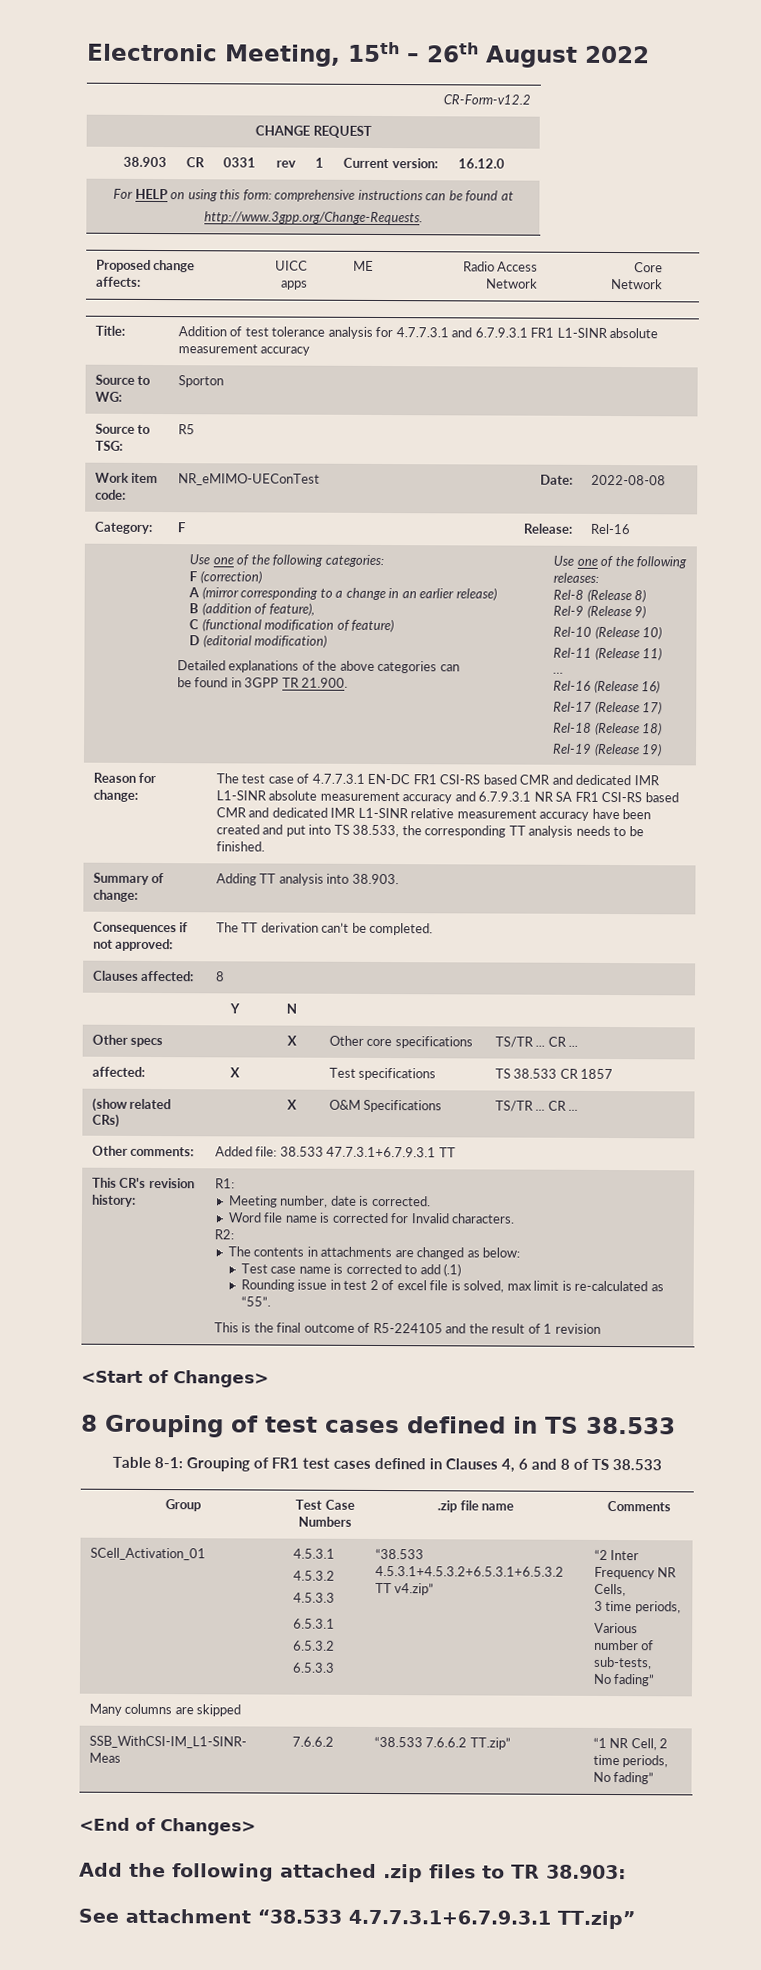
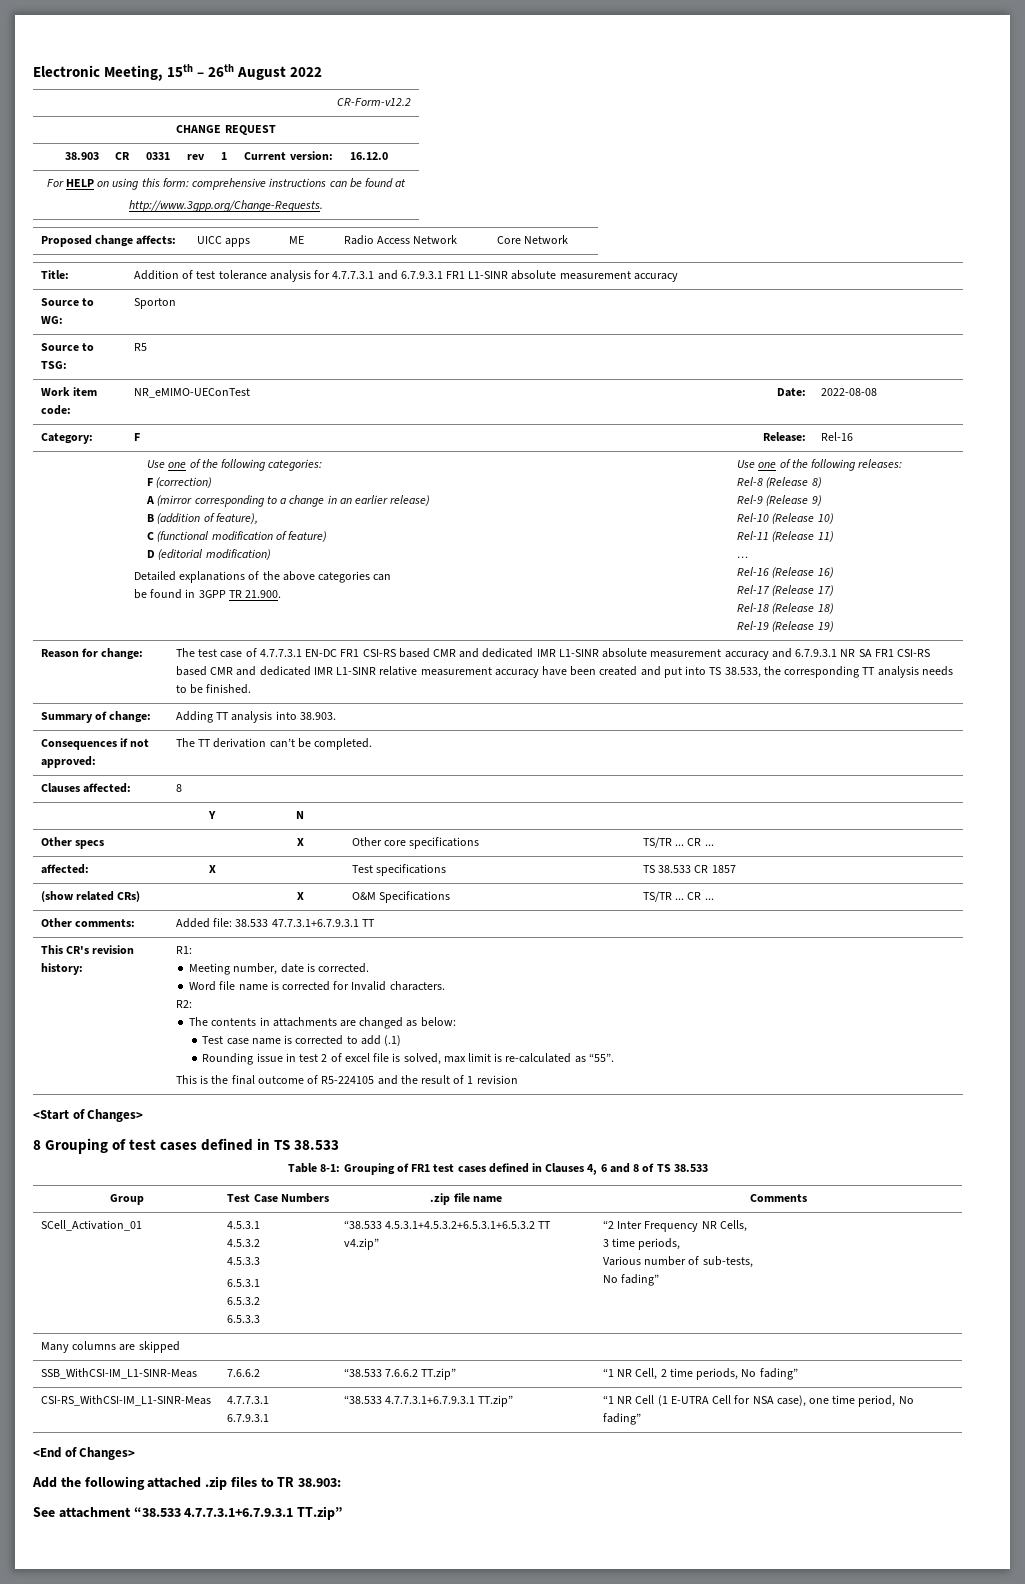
(655, 1778) none -> [40,1395,211,1406] [226,1396,269,1404] [226,1414,269,1422] [343,1395,514,1407] [602,1395,914,1407] [602,1413,641,1425] // CSI-RS_WithCSI-IM_L1-SINR-Meas | 4.7.7.3.1 // 6.7.9.3.1 | “38.533 4.7.7.3.1+6.7.9.3.1 TT.zip” | “1 NR Cell (1 E-UTRA Cell for NSA case), one time period, No fading”

